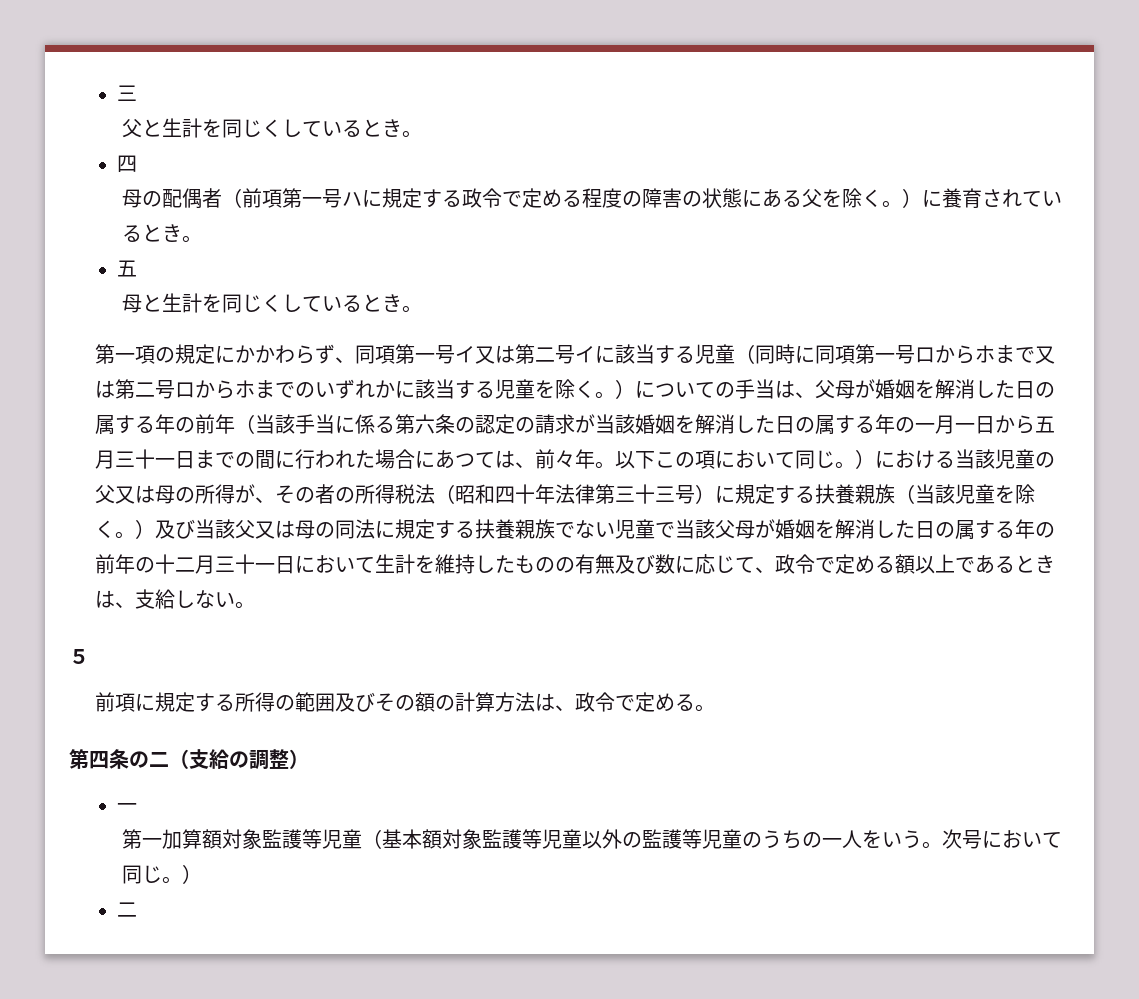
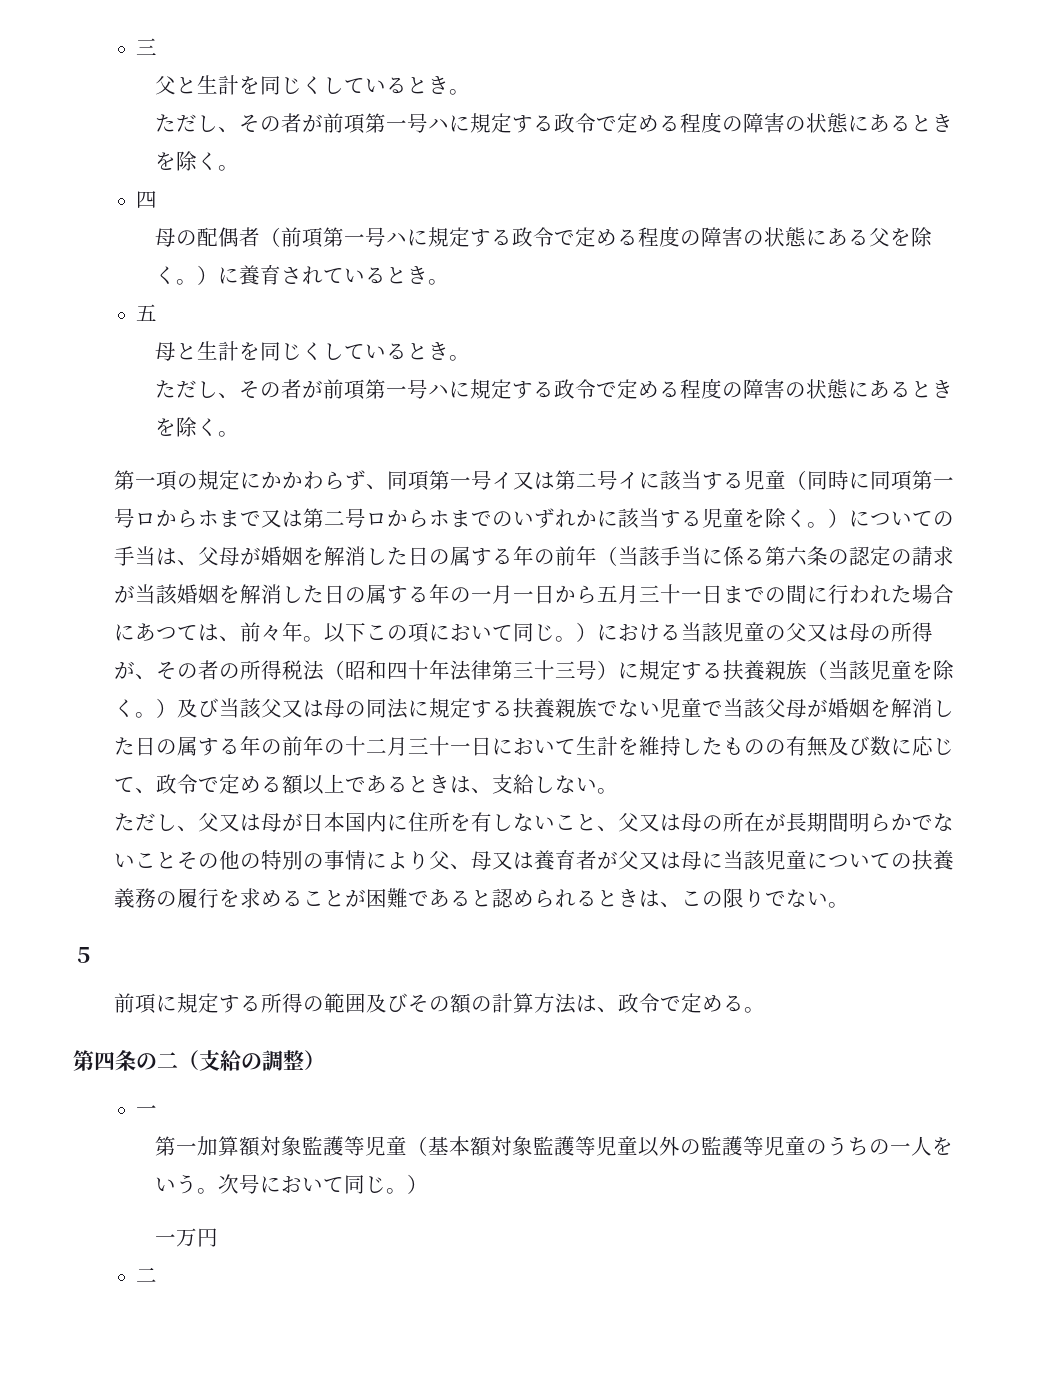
(422, 134) none -> [154,112,953,134] [154,151,239,171] // ただし、その者が前項第一号ハに規定する政令で定める程度の障害の状態にあるときを除く。
(422, 309) none -> [154,378,953,400] [154,417,239,437] // ただし、その者が前項第一号ハに規定する政令で定める程度の障害の状態にあるときを除く。
(256, 605) none -> [113,812,954,832] [113,850,954,871] [113,888,849,908] // ただし、父又は母が日本国内に住所を有しないこと、父又は母の所在が長期間明らかでないことその他の特別の事情により父、母又は養育者が父又は母に当該児童についての扶養義務の履行を求めることが困難であると認められるときは、この限りでない。
(202, 874) none -> [154,1228,218,1247] // 一万円

